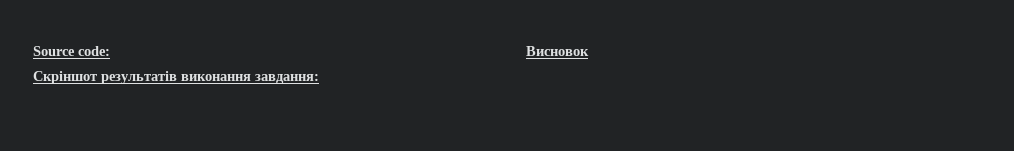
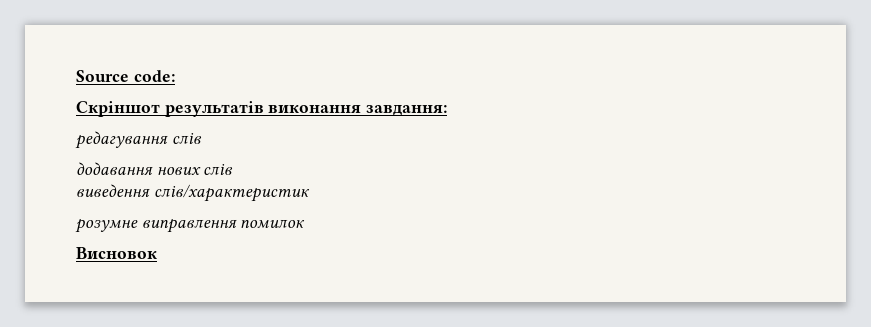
(319, 79) none -> [75,131,202,149] [76,162,234,175] [76,184,310,202] [75,219,306,233] // редагування слів // додавання нових слів // виведення слів/характеристик // розумне виправлення помилок

